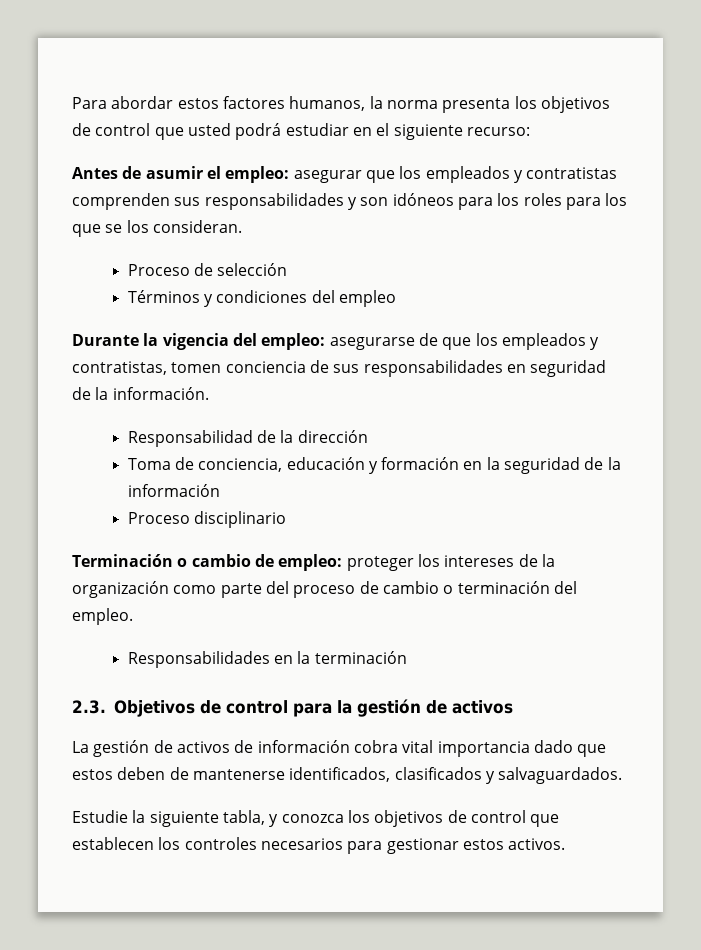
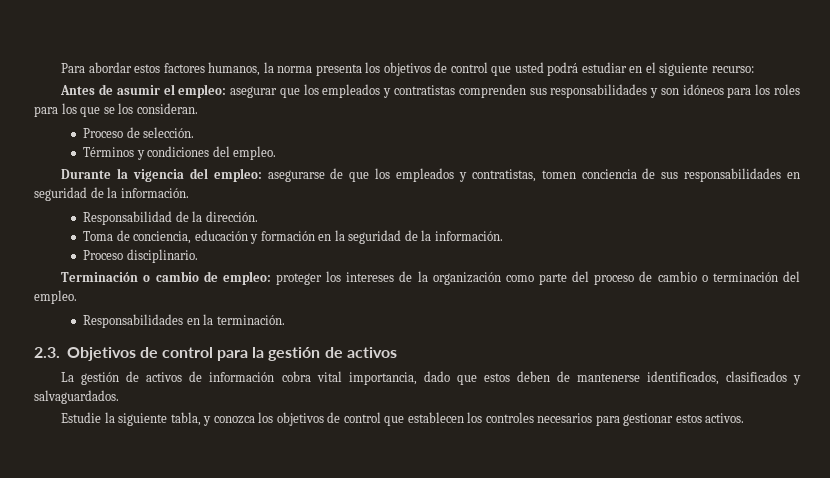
[217,263,288,276] selección -> [143,127,195,138] selección.
[338,290,396,307] empleo -> [233,146,277,160] empleo.
[297,430,368,443] dirección -> [205,211,258,222] dirección.
[127,484,220,497] [127,511,286,528] información // Proceso disciplinario -> [434,231,503,241] [83,249,198,263] información. // Proceso disciplinario.
[314,651,407,664] terminación -> [216,315,285,325] terminación.
[437,741,530,757] importancia -> [348,372,417,385] importancia,

